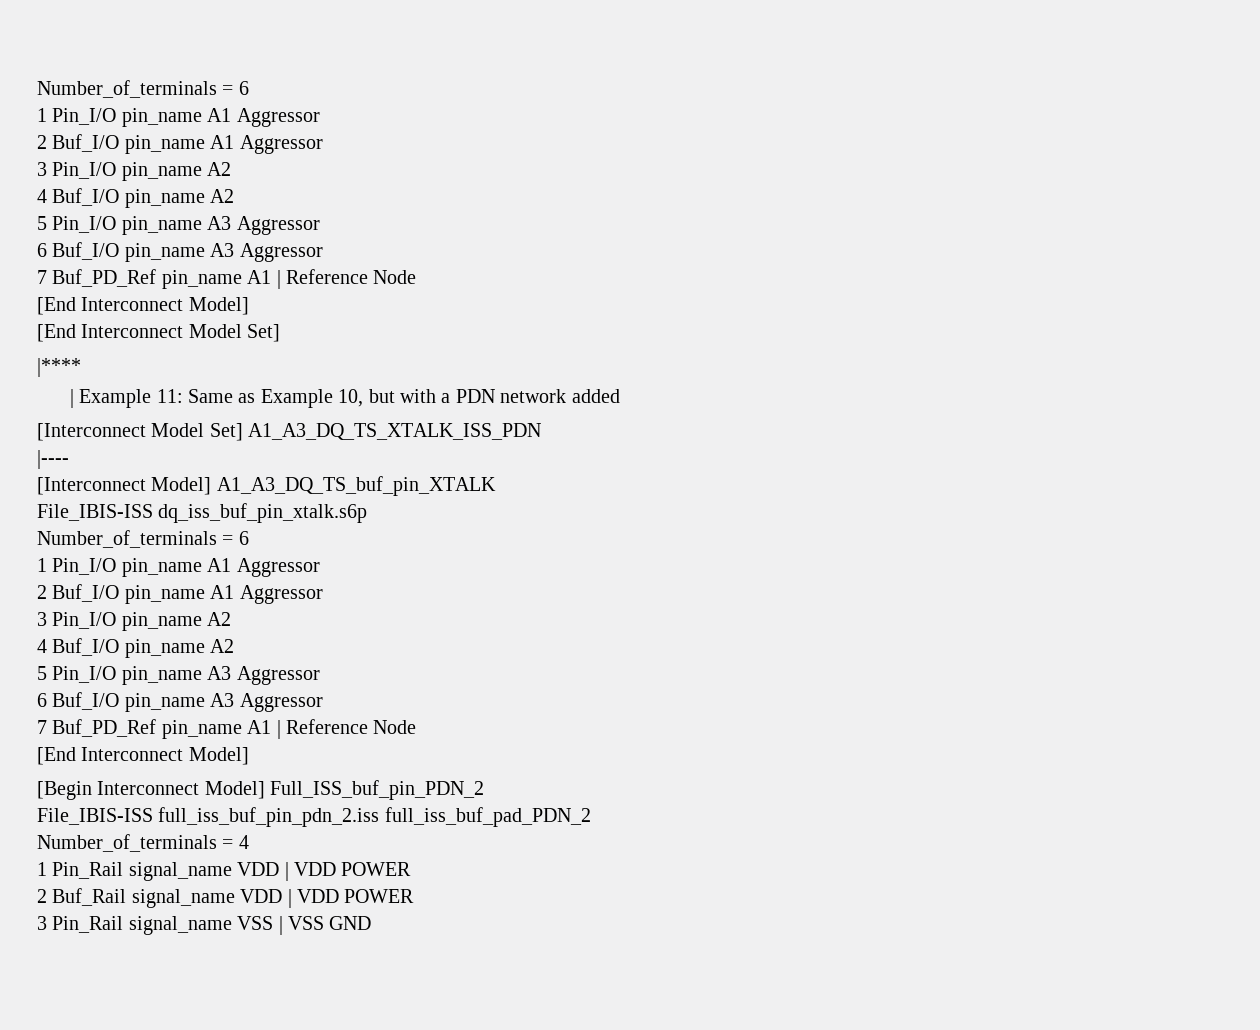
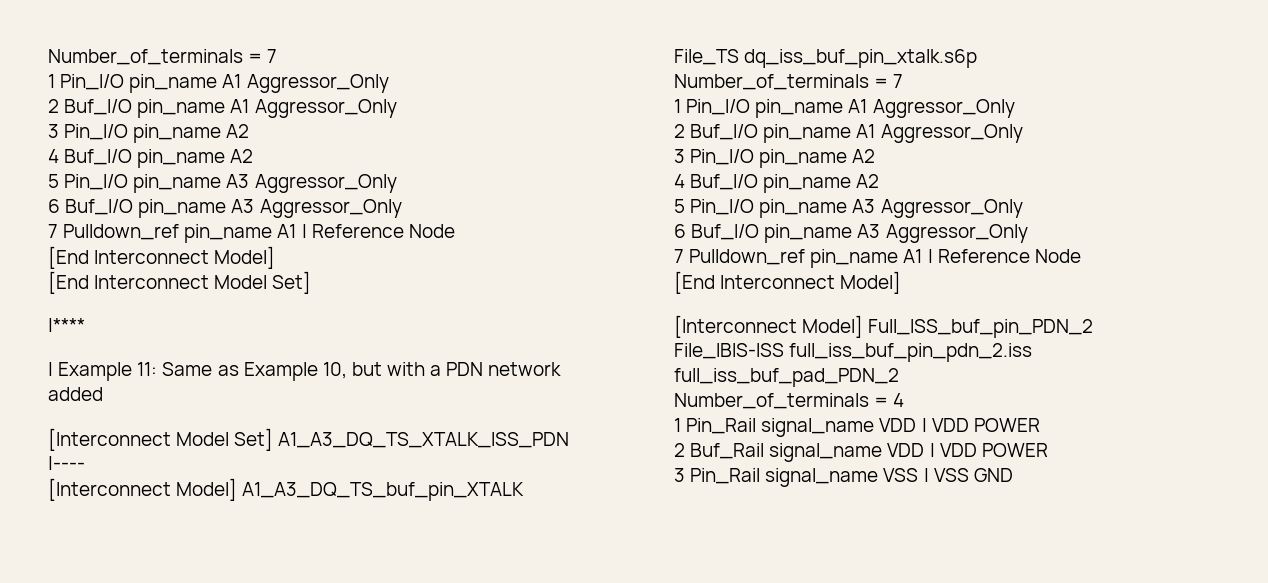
[37,80,249,98] [37,108,320,127] [37,134,323,154] Number_of_terminals = 6 // 1 Pin_I/O pin_name A1 Aggressor // 2 Buf_I/O pin_name A1 Aggressor -> [48,49,278,65] [48,74,389,93] [48,99,397,118] Number_of_terminals = 7 // 1 Pin_I/O pin_name A1 Aggressor_Only // 2 Buf_I/O pin_name A1 Aggressor_Only
[236,216,320,235] [37,242,323,262] [37,269,157,287] Aggressor // 6 Buf_I/O pin_name A3 Aggressor // 7 Buf_PD_Ref -> [254,174,397,193] [48,199,402,218] [48,224,180,240] Aggressor_Only // 6 Buf_I/O pin_name A3 Aggressor_Only // 7 Pulldown_ref
[37,504,153,521] File_IBIS-ISS -> [674,49,739,65] File_TS
[238,531,249,545] [37,558,320,577] [37,584,323,604] 6 // 1 Pin_I/O pin_name A1 Aggressor // 2 Buf_I/O pin_name A1 Aggressor -> [893,74,904,88] [674,99,1015,118] [674,124,1023,143] 7 // 1 Pin_I/O pin_name A1 Aggressor_Only // 2 Buf_I/O pin_name A1 Aggressor_Only
[236,666,320,685] [37,692,323,712] [37,719,417,739] [37,747,249,765] [37,781,200,800] Aggressor // 6 Buf_I/O pin_name A3 Aggressor // 7 Buf_PD_Ref pin_name A1 | Reference Node // [End Interconnect Model] // [Begin Interconnect -> [880,199,1023,218] [674,224,1028,243] [674,249,1081,268] [674,271,902,294] [674,315,797,338] Aggressor_Only // 6 Buf_I/O pin_name A3 Aggressor_Only // 7 Pulldown_ref pin_name A1 | Reference Node // [End Interconnect Model] // [Interconnect

